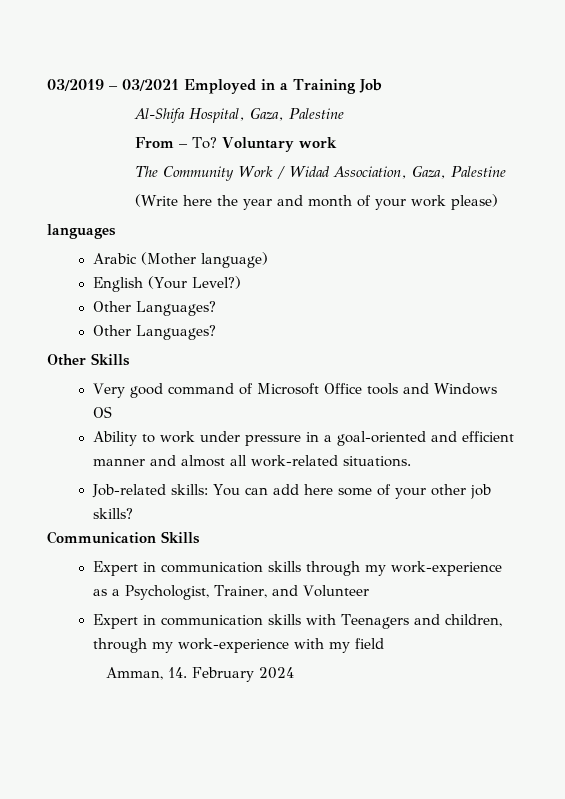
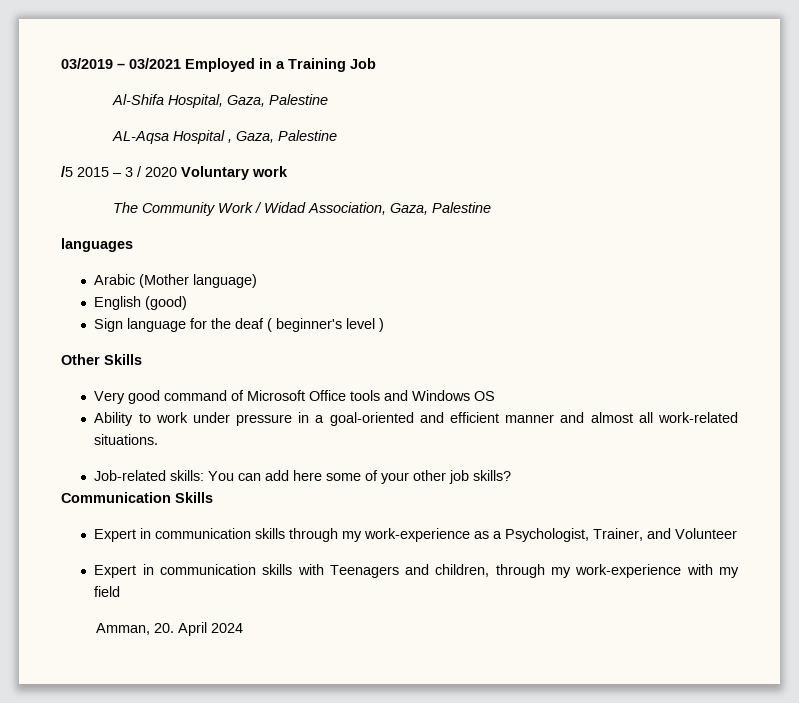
[135,137,218,149] From – To? -> [112,130,338,144] [61,166,177,177] AL-Aqsa Hospital , Gaza, Palestine // /5 2015 – 3 / 2020
[135,194,499,210] // (Write here the year and month of your work please) -> (492, 207) none
[147,276,241,289] [92,301,216,316] [92,325,216,340] (Your Level?) // Other Languages? // Other Languages? -> [145,296,188,310] [94,318,385,332] (good) // Sign language for the deaf ( beginner's level )
[167,667,254,682] 14. February -> [153,622,207,636] 20. April

